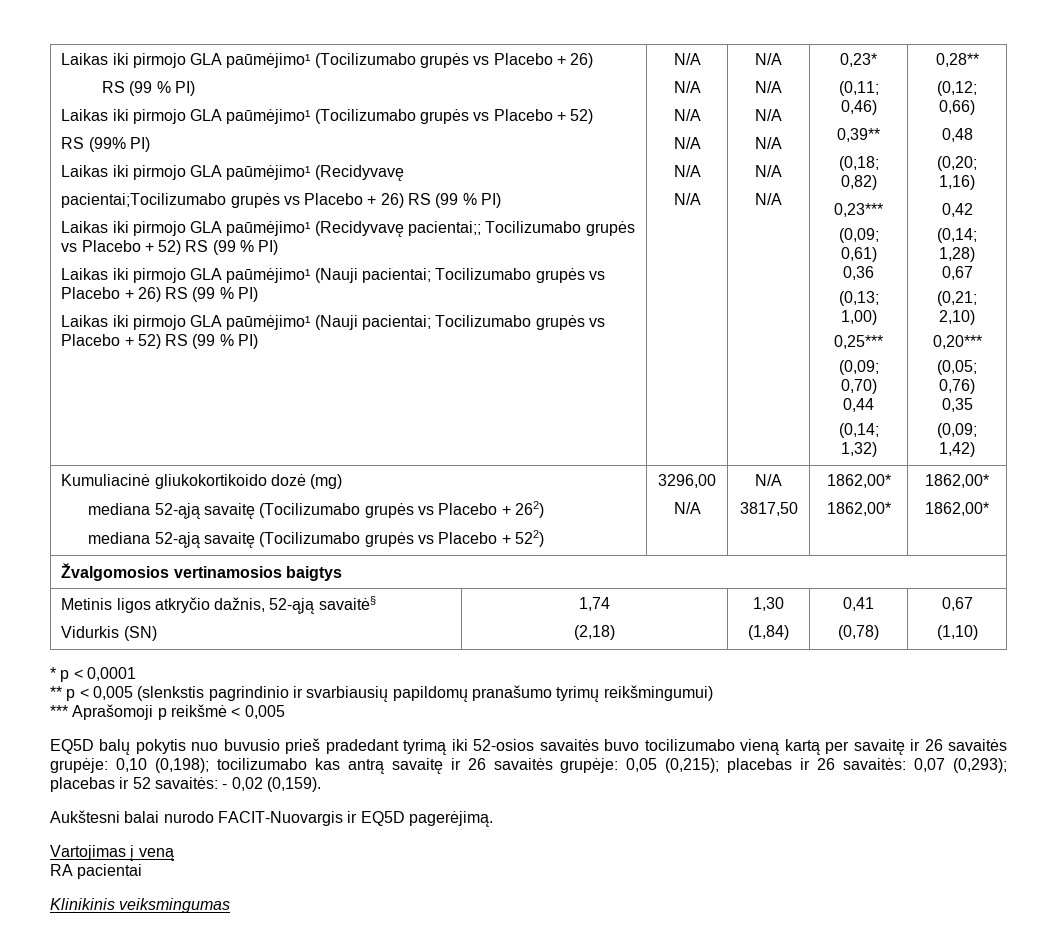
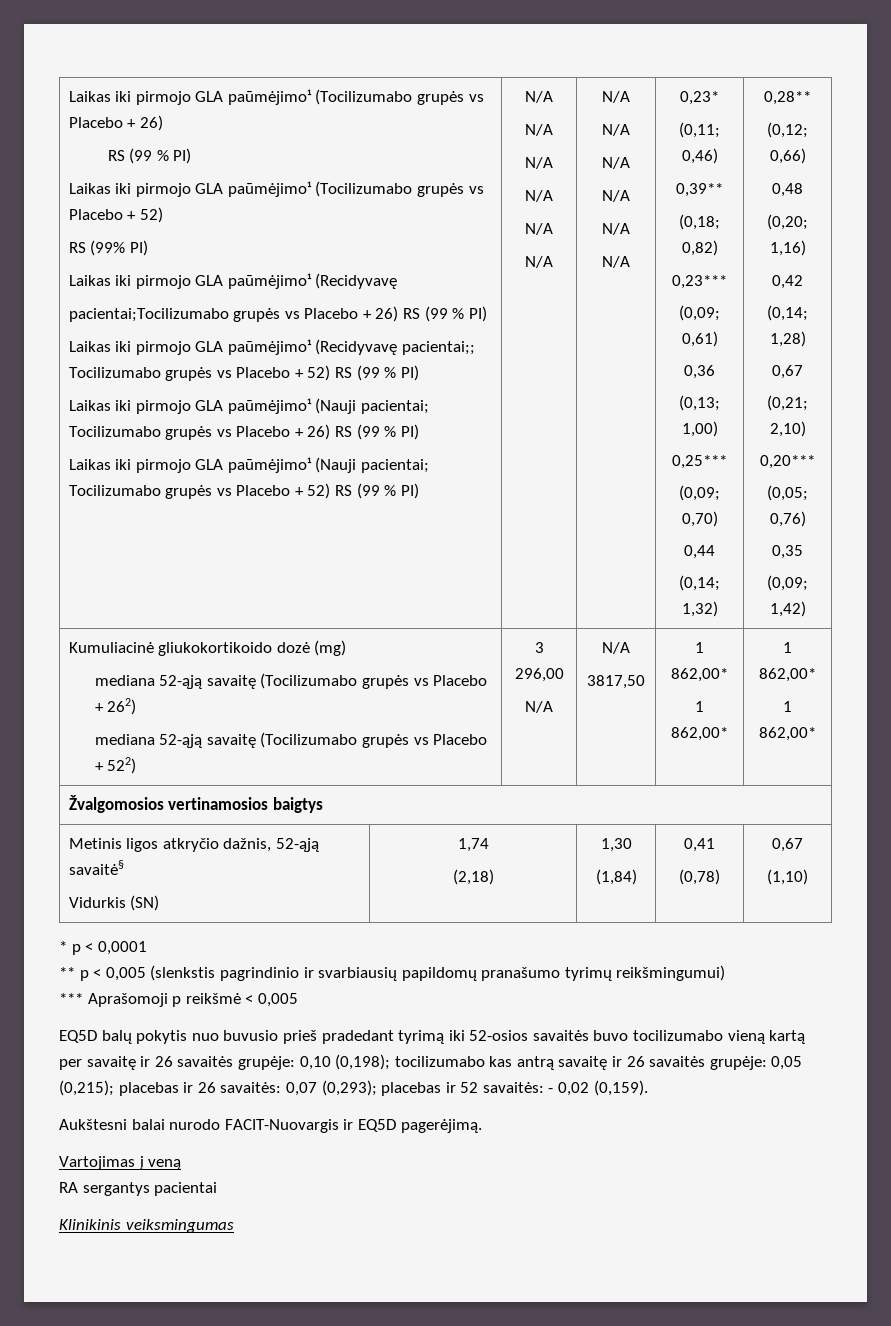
[658,474,716,488] 3296,00 -> [534,642,544,653] [514,668,564,682] 3 296,00
[826,474,891,488] [826,502,891,516] [925,474,989,488] [925,502,989,516] 1862,00* // 1862,00* | 1862,00* // 1862,00* -> [695,642,704,653] [671,668,728,682] [695,701,704,712] [671,727,728,741] [783,642,792,653] [759,668,816,682] [783,701,792,712] [759,727,816,741] 1 862,00* // 1 862,00* | 1 862,00* // 1 862,00*
(73, 870) none -> [82,1182,150,1196] sergantys

